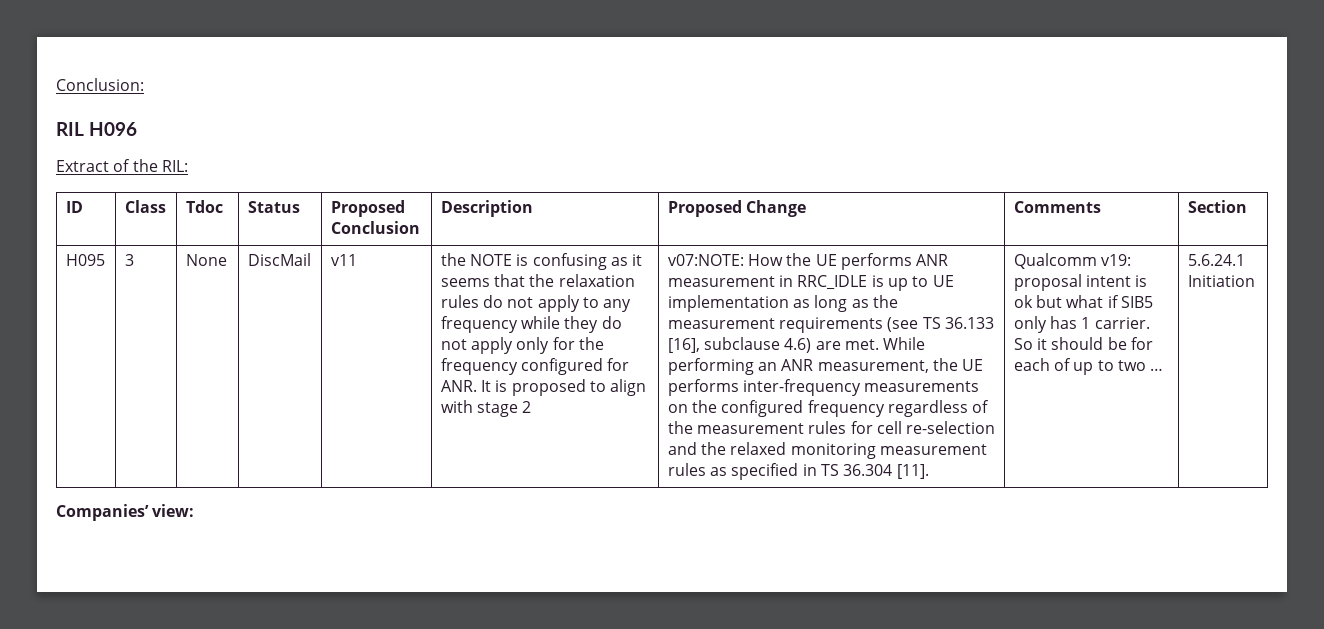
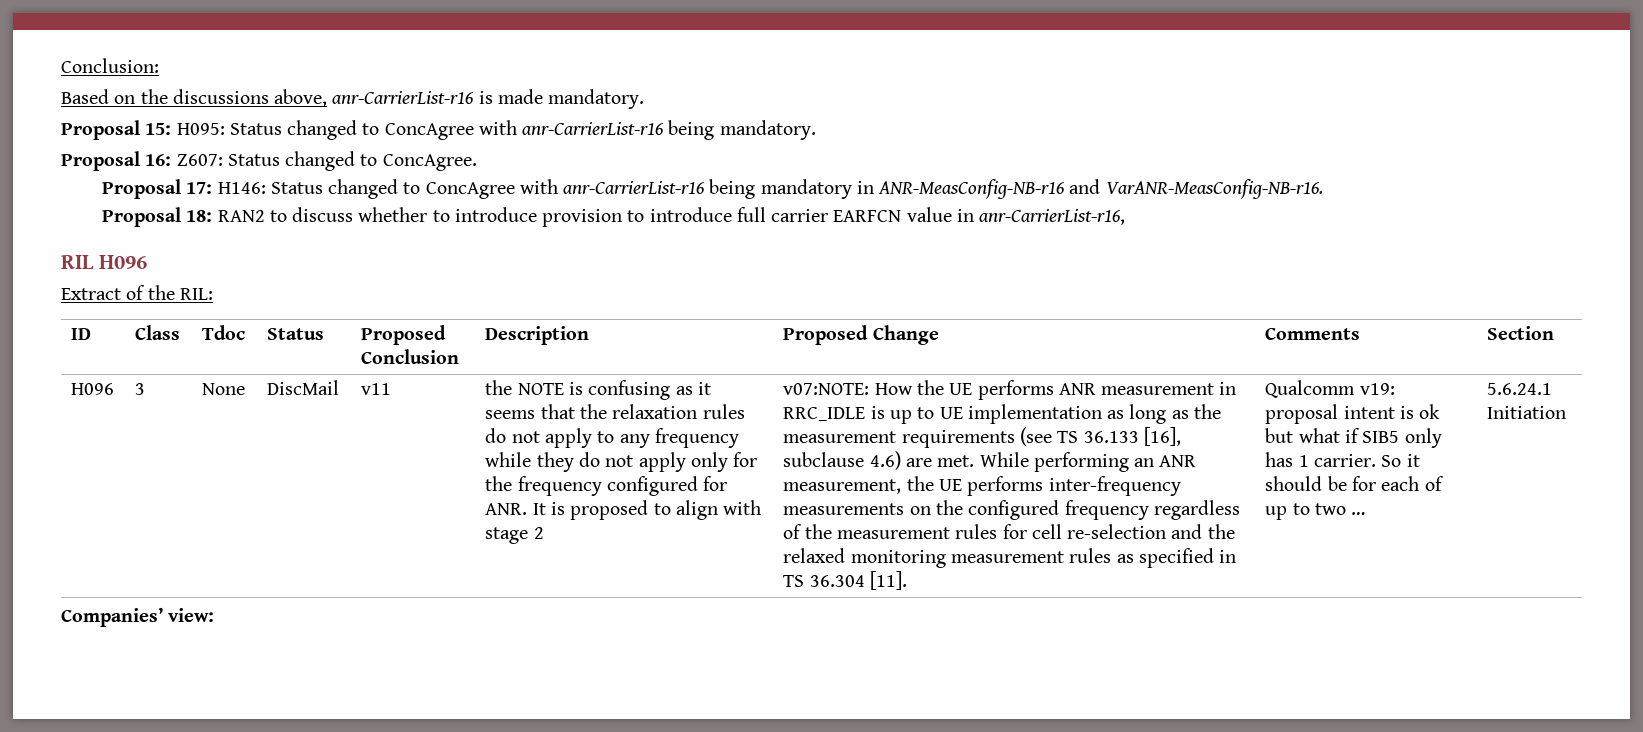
(144, 84) none -> [61,89,645,109] [61,120,816,140] [61,151,477,171] [102,179,1323,199] [102,207,1126,227] // Based on the discussions above, anr-CarrierList-r16 is made mandatory. // Proposal 15: H095: Status changed to ConcAgree with anr-CarrierList-r16 being mandatory. // Proposal 16: Z607: Status changed to ConcAgree. // Proposal 17: H146: Status changed to ConcAgree with anr-CarrierList-r16 being mandatory in ANR-MeasConfig-NB-r16 and VarANR-MeasConfig-NB-r16. // Proposal 18: RAN2 to discuss whether to introduce provision to introduce full carrier EARFCN value in anr-CarrierList-r16,
[65,254,105,266] H095 -> [71,383,115,395] H096

